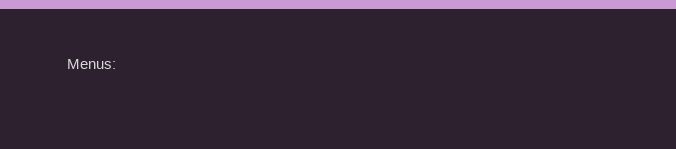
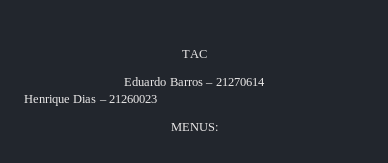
[67,59,116,69] Menus: -> [181,50,207,58] [124,77,265,86] [24,95,158,106] [170,123,218,131] TAC // Eduardo Barros – 21270614 // Henrique Dias – 21260023 // MENUS:

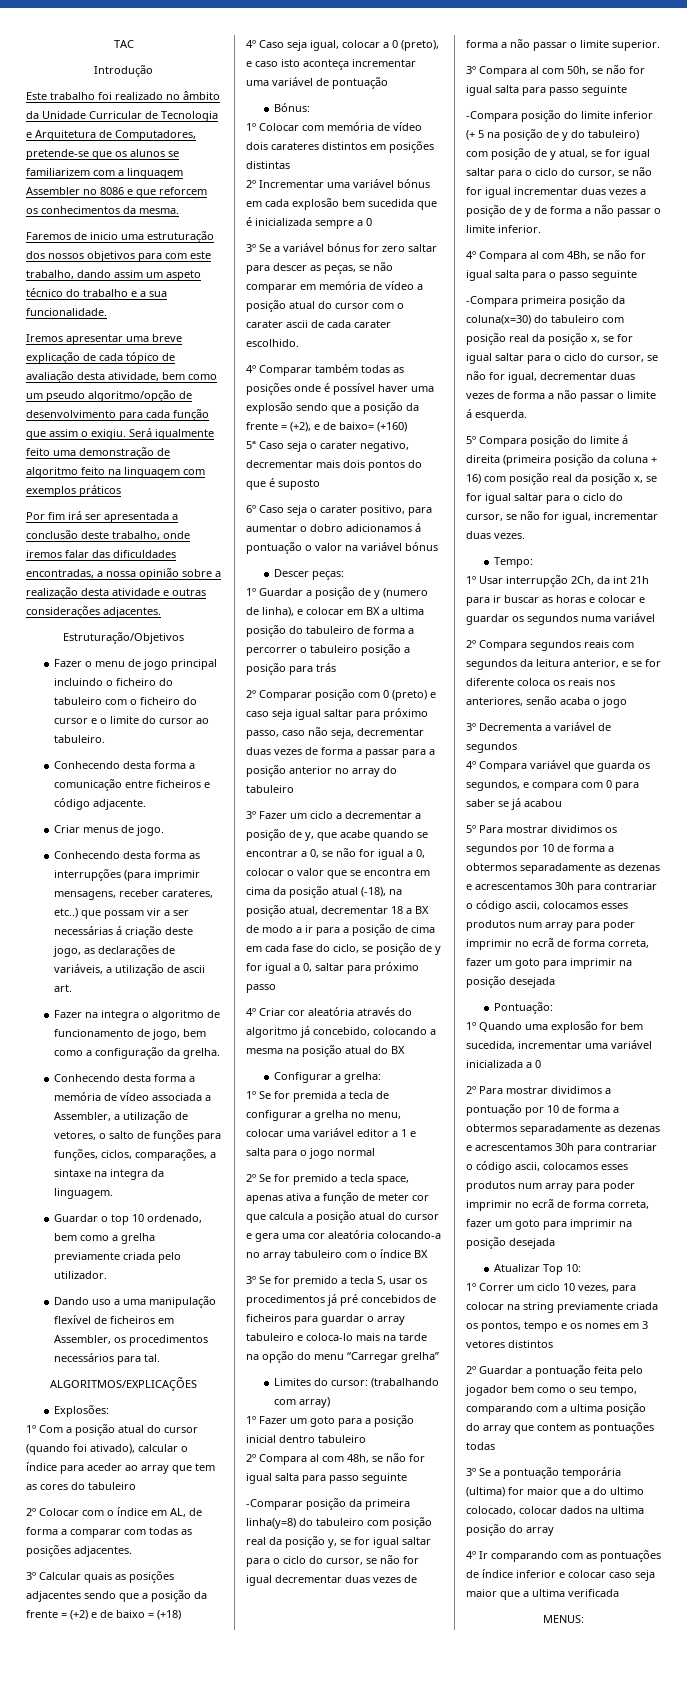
[124,77,265,86] [24,95,158,106] Eduardo Barros – 21270614 // Henrique Dias – 21260023 -> [94,65,153,77] [26,91,220,100] [26,111,218,122] [26,130,196,141] [26,149,179,160] [26,168,183,179] [26,187,207,198] [26,206,179,214] [26,231,214,243] [26,251,211,262] [26,270,201,281] [26,288,167,297] [26,308,107,316] [26,334,182,345] [26,352,175,364] [26,371,217,383] [26,390,192,402] [26,409,209,421] [26,428,214,440] [26,447,170,459] [26,467,205,478] [26,485,121,497] [26,511,178,523] [26,530,190,540] [26,550,176,558] [26,568,221,580] [26,587,206,599] [26,606,161,618] [63,632,184,644] [53,659,217,670] [53,678,173,686] [53,697,197,705] [53,716,209,724] [53,735,105,743] [53,761,195,769] [53,779,210,791] [53,798,146,810] [53,825,164,836] [53,851,200,859] [53,869,200,881] [53,889,213,900] [53,908,189,919] [53,926,193,938] [52,945,175,957] [53,964,205,976] [53,984,72,992] [53,1010,220,1021] [53,1029,206,1040] [53,1047,220,1059] [53,1074,195,1082] [53,1092,211,1101] [53,1111,188,1123] [53,1130,221,1142] [53,1149,216,1161] [53,1169,164,1180] [53,1188,113,1199] [53,1214,202,1225] [53,1233,155,1244] [53,1252,181,1263] [53,1271,107,1279] [53,1296,216,1308] [53,1315,174,1324] [53,1335,208,1346] [53,1353,160,1365] [50,1377,197,1391] [53,1405,109,1417] [26,1424,198,1436] [26,1444,188,1455] [26,1462,215,1474] [26,1482,136,1490] [26,1507,202,1517] [26,1527,192,1538] [26,1545,132,1557] [26,1571,174,1583] [26,1590,207,1602] [26,1610,181,1620] [246,40,439,51] [246,59,416,70] [246,77,388,89] [273,103,310,112] [246,122,422,131] [246,141,434,153] [246,161,290,169] [246,179,430,188] [246,198,437,210] [246,217,372,229] [246,243,437,252] [246,262,393,274] [246,281,423,293] [246,300,404,312] [246,320,391,328] [246,339,299,347] [246,364,404,376] [246,383,434,395] [246,402,419,414] [246,422,407,432] [246,441,409,452] [246,460,422,471] [246,478,320,490] [246,505,432,516] [246,523,421,532] [246,542,438,554] [273,569,344,580] [246,587,428,599] [246,607,424,617] [246,625,414,637] [246,644,410,656] [246,663,336,675] [246,689,436,701] [246,708,428,720] [246,727,424,739] [246,747,435,758] [246,765,397,777] [246,785,294,793] [246,811,421,819] [246,829,428,841] [246,848,425,860] [246,868,430,879] [246,886,402,898] [246,905,429,917] [246,924,435,936] [246,943,441,955] [246,962,419,974] [246,984,276,993] [246,1007,412,1016] [246,1026,436,1038] [246,1045,405,1057] [273,1072,381,1083] [246,1091,389,1102] [246,1110,401,1121] [246,1128,416,1137] [246,1148,375,1159] [246,1174,409,1185] [246,1192,429,1204] [246,1211,439,1223] [246,1230,441,1242] [246,1249,428,1261] [246,1276,427,1287] [246,1294,436,1306] [246,1314,405,1325] [246,1333,427,1341] [246,1351,439,1363] [273,1378,439,1388] [273,1397,330,1408] [246,1415,414,1427] [246,1435,366,1443] [246,1453,425,1465] [246,1473,407,1484] [246,1498,410,1510] [246,1517,432,1529] [246,1536,431,1548] [246,1555,419,1567] [246,1575,417,1586] [466,39,660,51] [466,65,645,77] [466,85,627,96] [466,110,653,122] [466,129,639,141] [466,148,650,160] [466,167,652,179] [466,187,646,198] [466,205,661,217] [466,225,541,233] [466,250,646,262] [466,270,637,281] [466,295,625,307] [466,315,624,325] [466,333,633,345] [466,353,658,364] [466,371,635,383] [466,390,656,402] [466,409,527,421] [466,435,628,447] [466,454,657,466] [466,473,657,485] [466,493,623,504] [466,511,658,523] [466,531,525,539] [493,557,533,568] [466,575,649,587] [466,595,645,606] [466,613,655,625] [466,640,634,651] [466,659,661,670] [466,678,615,686] [466,696,627,708] [466,722,611,731] [466,742,517,753] [466,760,650,772] [466,780,639,791] [466,798,562,810] [466,825,617,833] [466,844,614,855] [466,863,660,874] [466,882,657,893] [466,900,628,912] [466,920,635,931] [466,938,649,950] [466,958,632,969] [466,976,555,988] [493,1002,553,1014] [466,1021,643,1033] [466,1040,652,1050] [466,1060,541,1068] [466,1086,611,1094] [466,1104,619,1116] [466,1124,660,1135] [466,1143,657,1154] [466,1161,628,1173] [466,1181,635,1192] [466,1199,649,1211] [466,1219,632,1230] [466,1237,555,1249] [493,1264,581,1275] [466,1283,636,1294] [466,1302,658,1313] [466,1321,648,1332] [466,1340,553,1348] [466,1365,643,1377] [465,1385,637,1396] [466,1403,646,1415] [466,1422,654,1434] [466,1442,495,1450] [466,1467,621,1479] [466,1487,644,1498] [466,1506,644,1515] [466,1524,554,1536] [466,1550,661,1562] [466,1569,655,1581] [466,1589,619,1600] Introdução // Este trabalho foi realizado no âmbito da Unidade Curricular de Tecnologia e Arquitetura de Computadores, pretende-se que os alunos se familiarizem com a linguagem Assembler no 8086 e que reforcem os conhecimentos da mesma. // Faremos de inicio uma estruturação dos nossos objetivos para com este trabalho, dando assim um aspeto técnico do trabalho e a sua funcionalidade. // Iremos apresentar uma breve explicação de cada tópico de avaliação desta atividade, bem como um pseudo algoritmo/opção de desenvolvimento para cada função que assim o exigiu. Será igualmente feito uma demonstração de algoritmo feito na linguagem com exemplos práticos // Por fim irá ser apresentada a conclusão deste trabalho, onde iremos falar das dificuldades encontradas, a nossa opinião sobre a realização desta atividade e outras considerações adjacentes. // Estruturação/Objetivos // Fazer o menu de jogo principal incluindo o ficheiro do tabuleiro com o ficheiro do cursor e o limite do cursor ao tabuleiro. // Conhecendo desta forma a comunicação entre ficheiros e código adjacente. // Criar menus de jogo. // Conhecendo desta forma as interrupções (para imprimir mensagens, receber carateres, etc..) que possam vir a ser necessárias á criação deste jogo, as declarações de variáveis, a utilização de ascii art. // Fazer na integra o algoritmo de funcionamento de jogo, bem como a configuração da grelha. // Conhecendo desta forma a memória de vídeo associada a Assembler, a utilização de vetores, o salto de funções para funções, ciclos, comparações, a sintaxe na integra da linguagem. // Guardar o top 10 ordenado, bem como a grelha previamente criada pelo utilizador. // Dando uso a uma manipulação flexível de ficheiros em Assembler, os procedimentos necessários para tal. // ALGORITMOS/EXPLICAÇÕES // Explosões: // 1º Com a posição atual do cursor (quando foi ativado), calcular o índice para aceder ao array que tem as cores do tabuleiro // 2º Colocar com o índice em AL, de forma a comparar com todas as posições adjacentes. // 3º Calcular quais as posições adjacentes sendo que a posição da frente = (+2) e de baixo = (+18) // 4º Caso seja igual, colocar a 0 (preto), e caso isto aconteça incrementar uma variável de pontuação // Bónus: // 1º Colocar com memória de vídeo dois carateres distintos em posições distintas // 2º Incrementar uma variável bónus em cada explosão bem sucedida que é inicializada sempre a 0 // 3º Se a variável bónus for zero saltar para descer as peças, se não comparar em memória de vídeo a posição atual do cursor com o carater ascii de cada carater escolhido. // 4º Comparar também todas as posições onde é possível haver uma explosão sendo que a posição da frente = (+2), e de baixo= (+160) // 5ª Caso seja o carater negativo, decrementar mais dois pontos do que é suposto // 6º Caso seja o carater positivo, para aumentar o dobro adicionamos á pontuação o valor na variável bónus // Descer peças: // 1º Guardar a posição de y (numero de linha), e colocar em BX a ultima posição do tabuleiro de forma a percorrer o tabuleiro posição a posição para trás // 2º Comparar posição com 0 (preto) e caso seja igual saltar para próximo passo, caso não seja, decrementar duas vezes de forma a passar para a posição anterior no array do tabuleiro // 3º Fazer um ciclo a decrementar a posição de y, que acabe quando se encontrar a 0, se não for igual a 0, colocar o valor que se encontra em cima da posição atual (-18), na posição atual, decrementar 18 a BX de modo a ir para a posição de cima em cada fase do ciclo, se posição de y for igual a 0, saltar para próximo passo // 4º Criar cor aleatória através do algoritmo já concebido, colocando a mesma na posição atual do BX // Configurar a grelha: // 1º Se for premida a tecla de configurar a grelha no menu, colocar uma variável editor a 1 e salta para o jogo normal // 2º Se for premido a tecla space, apenas ativa a função de meter cor que calcula a posição atual do cursor e gera uma cor aleatória colocando-a no array tabuleiro com o índice BX // 3º Se for premido a tecla S, usar os procedimentos já pré concebidos de ficheiros para guardar o array tabuleiro e coloca-lo mais na tarde na opção do menu “Carregar grelha” // Limites do cursor: (trabalhando com array) // 1º Fazer um goto para a posição inicial dentro tabuleiro // 2º Compara al com 48h, se não for igual salta para passo seguinte // -Comparar posição da primeira linha(y=8) do tabuleiro com posição real da posição y, se for igual saltar para o ciclo do cursor, se não for igual decrementar duas vezes de forma a não passar o limite superior. // 3º Compara al com 50h, se não for igual salta para passo seguinte // -Compara posição do limite inferior (+ 5 na posição de y do tabuleiro) com posição de y atual, se for igual saltar para o ciclo do cursor, se não for igual incrementar duas vezes a posição de y de forma a não passar o limite inferior. // 4º Compara al com 4Bh, se não for igual salta para o passo seguinte // -Compara primeira posição da coluna(x=30) do tabuleiro com posição real da posição x, se for igual saltar para o ciclo do cursor, se não for igual, decrementar duas vezes de forma a não passar o limite á esquerda. // 5º Compara posição do limite á direita (primeira posição da coluna + 16) com posição real da posição x, se for igual saltar para o ciclo do cursor, se não for igual, incrementar duas vezes. // Tempo: // 1º Usar interrupção 2Ch, da int 21h para ir buscar as horas e colocar e guardar os segundos numa variável // 2º Compara segundos reais com segundos da leitura anterior, e se for diferente coloca os reais nos anteriores, senão acaba o jogo // 3º Decrementa a variável de segundos // 4º Compara variável que guarda os segundos, e compara com 0 para saber se já acabou // 5º Para mostrar dividimos os segundos por 10 de forma a obtermos separadamente as dezenas e acrescentamos 30h para contrariar o código ascii, colocamos esses produtos num array para poder imprimir no ecrã de forma correta, fazer um goto para imprimir na posição desejada // Pontuação: // 1º Quando uma explosão for bem sucedida, incrementar uma variável inicializada a 0 // 2º Para mostrar dividimos a pontuação por 10 de forma a obtermos separadamente as dezenas e acrescentamos 30h para contrariar o código ascii, colocamos esses produtos num array para poder imprimir no ecrã de forma correta, fazer um goto para imprimir na posição desejada // Atualizar Top 10: // 1º Correr um ciclo 10 vezes, para colocar na string previamente criada os pontos, tempo e os nomes em 3 vetores distintos // 2º Guardar a pontuação feita pelo jogador bem como o seu tempo, comparando com a ultima posição do array que contem as pontuações todas // 3º Se a pontuação temporária (ultima) for maior que a do ultimo colocado, colocar dados na ultima posição do array // 4º Ir comparando com as pontuações de índice inferior e colocar caso seja maior que a ultima verificada

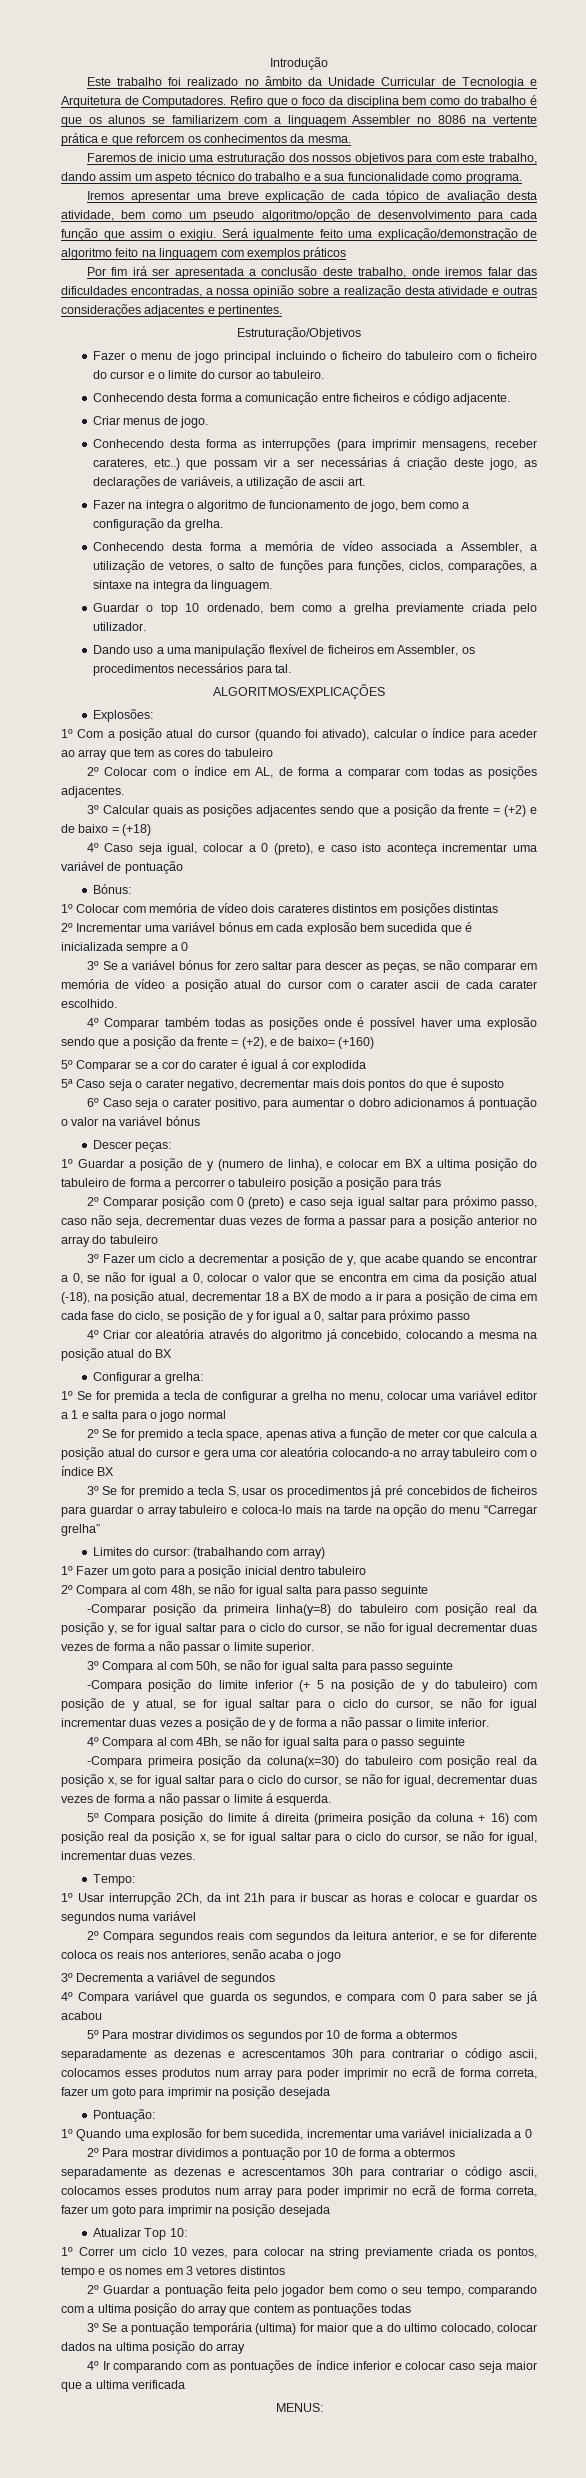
[113,40,134,48] TAC // -> (270, 63) none
[115,130,196,141] [26,149,89,160] Computadores, pretende-se -> [142,95,537,108] Computadores. Refiro que o foco da disciplina bem como do trabalho é
(124, 191) none -> [472,115,537,124] [61,133,98,146] na vertente prática
[26,308,107,316] funcionalidade. -> [347,172,522,184] funcionalidade como programa.
[79,447,154,459] demonstração -> [377,228,518,241] explicação/demonstração
[103,607,161,618] adjacentes. -> [144,305,283,317] adjacentes e pertinentes.
(407, 427) none -> [61,1059,367,1072] // 5º Comparar se a cor do carater é igual á cor explodida

